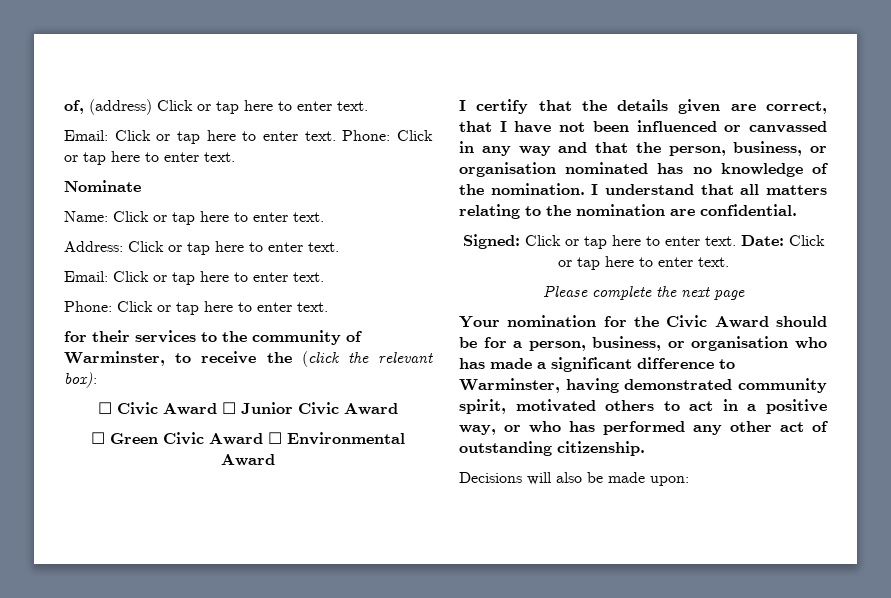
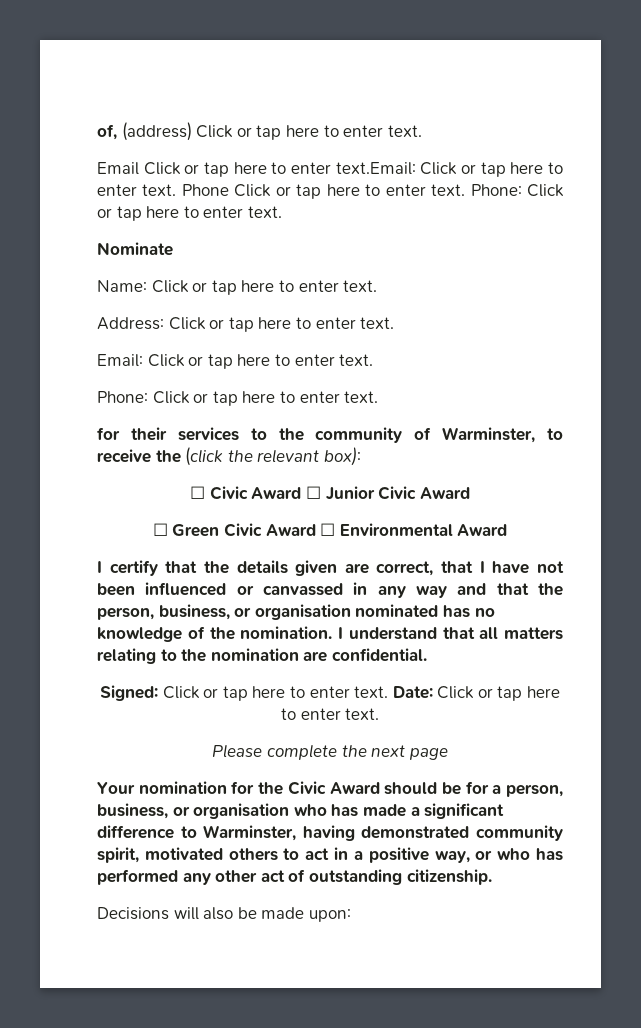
[64,130,108,141] Email: -> [97,162,563,177] [97,184,229,196] Email Click or tap here to enter text.Email: Click or tap here to enter text. Phone

